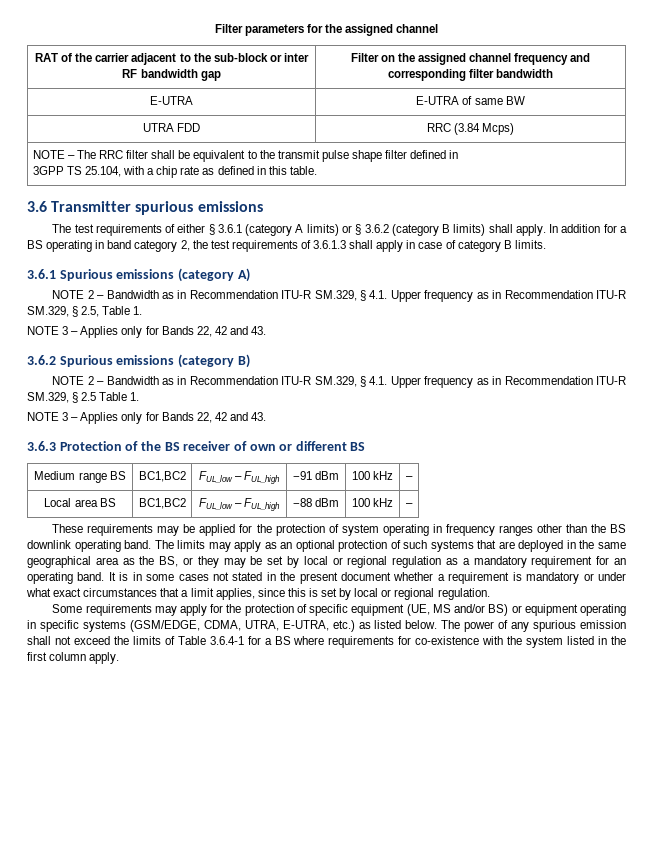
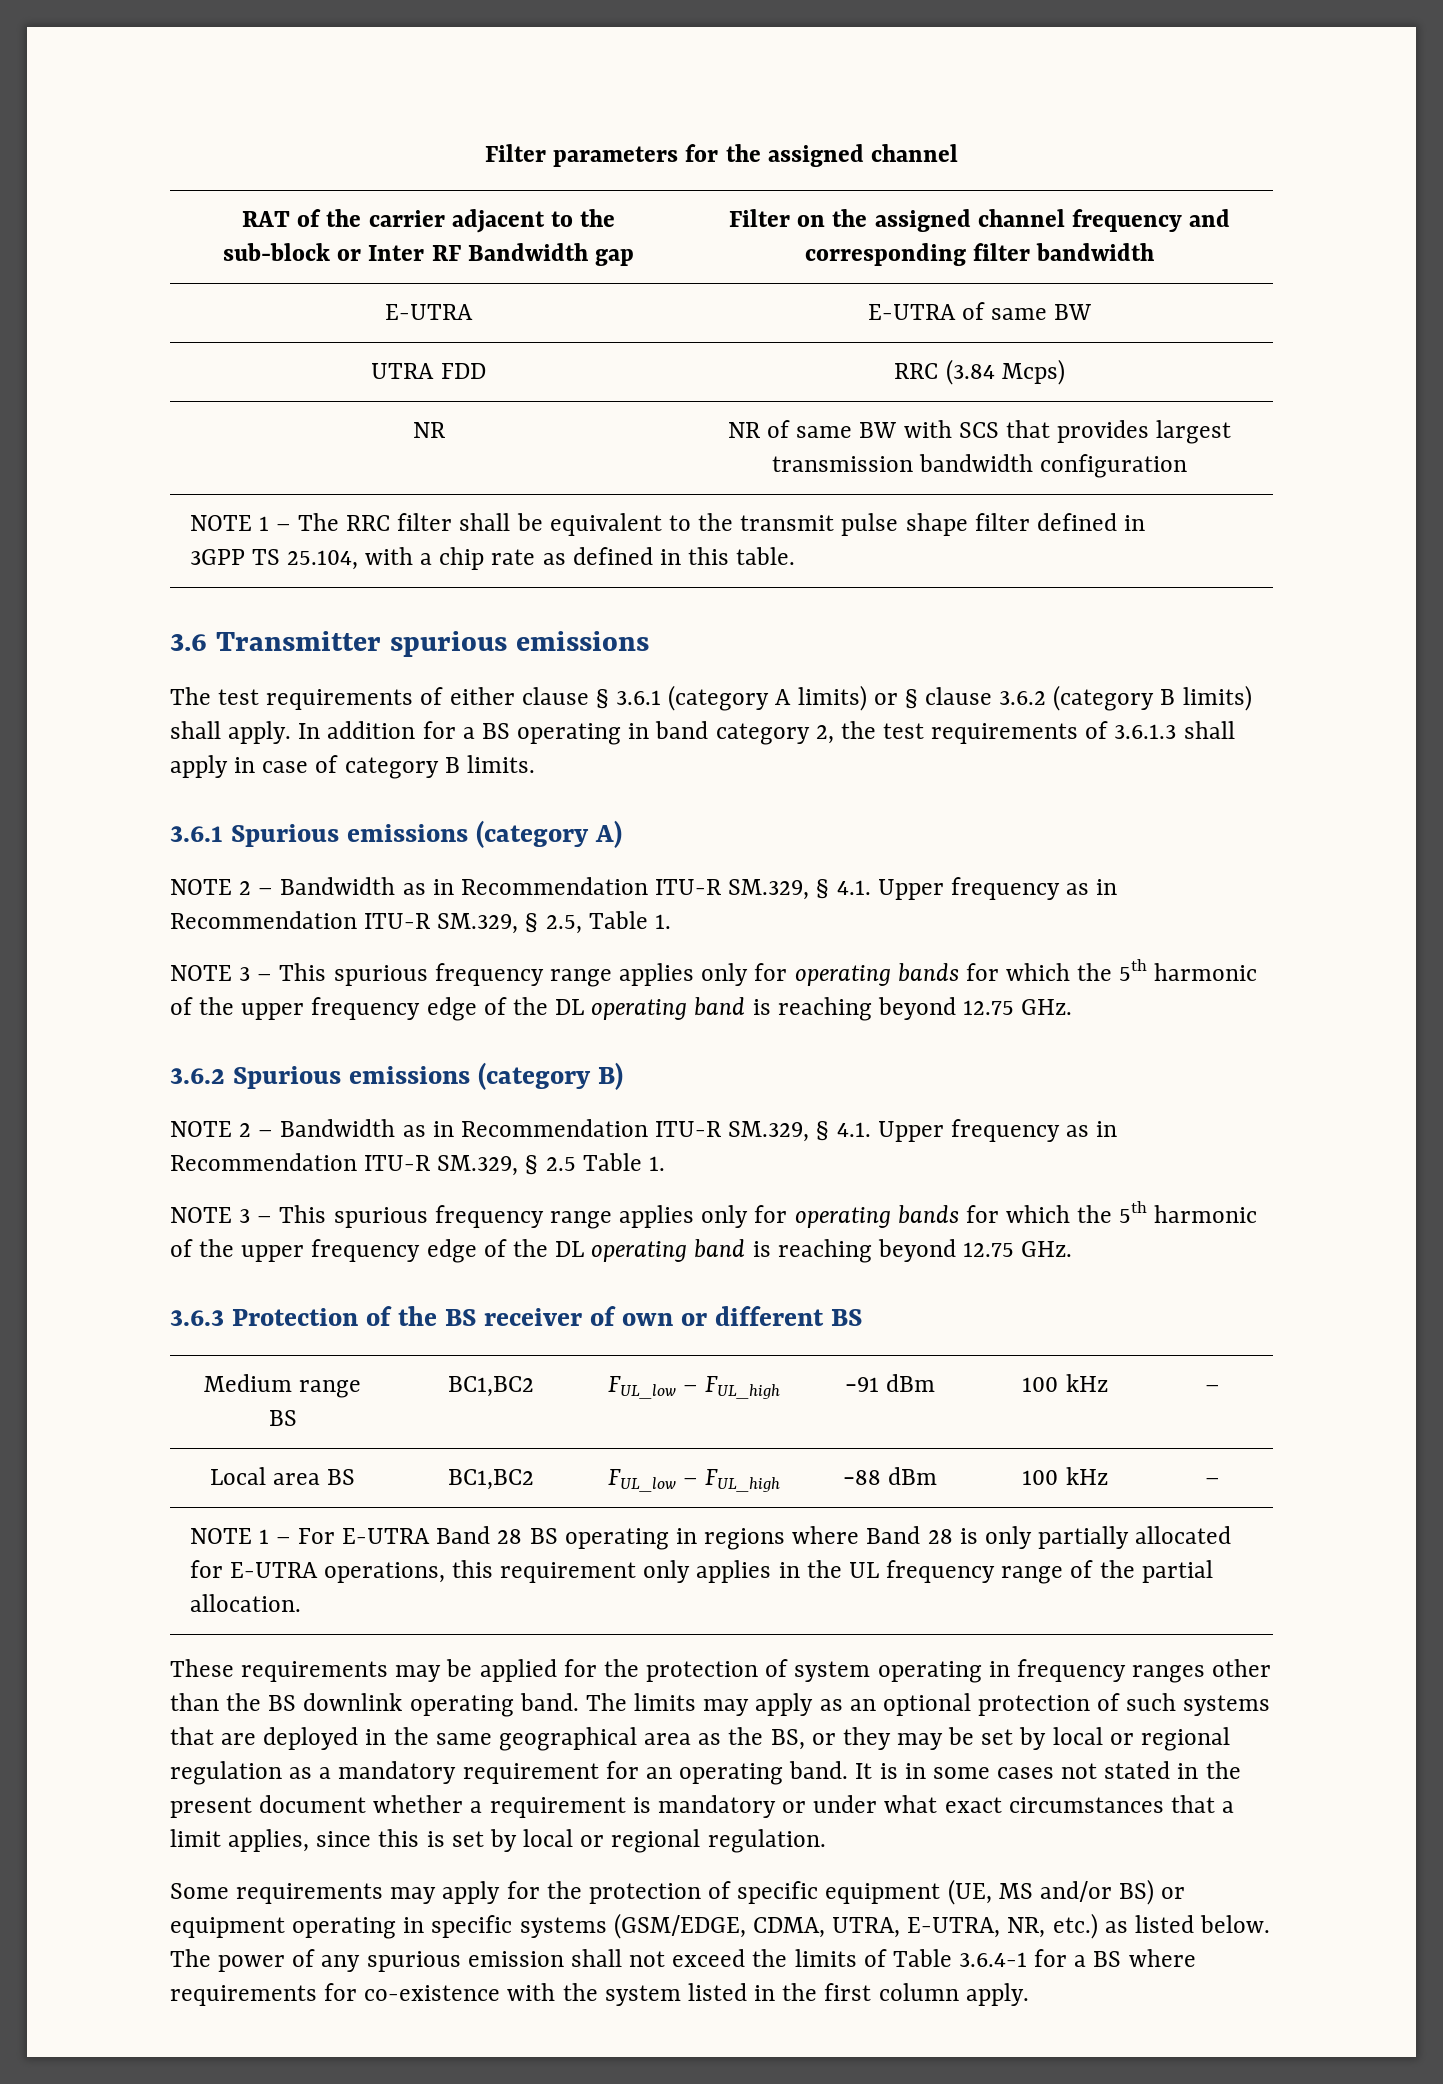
[283,53,309,62] [122,69,198,78] inter RF bandwidth -> [368,243,588,261] Inter RF Bandwidth
[32,150,65,159] // NOTE -> [412,422,445,438] [727,420,1232,444] [771,454,1188,478] [189,515,269,531] // NR | NR of same BW with SCS that provides largest transmission bandwidth configuration // NOTE 1
(206, 228) none -> [521,687,589,705] clause
(362, 229) none -> [925,687,993,705] clause
[80,326,267,338] Applies only for Bands 22, 42 and 43. -> [279,959,1258,987] [170,997,1073,1021] This spurious frequency range applies only for operating bands for which the 5th harmonic of the upper frequency edge of the DL operating band is reaching beyond 12.75 GHz.
[80,412,267,424] Applies only for Bands 22, 42 and 43. -> [279,1201,1258,1229] [170,1239,1073,1263] This spurious frequency range applies only for operating bands for which the 5th harmonic of the upper frequency edge of the DL operating band is reaching beyond 12.75 GHz.
(413, 505) none -> [189,1526,1232,1550] [189,1560,1213,1584] [189,1594,301,1612] // NOTE 1 – For E-UTRA Band 28 BS operating in regions where Band 28 is only partially allocated for E-UTRA operations, this requirement only applies in the UL frequency range of the partial allocation.
(329, 625) none -> [1007,1917,1046,1938] NR,

